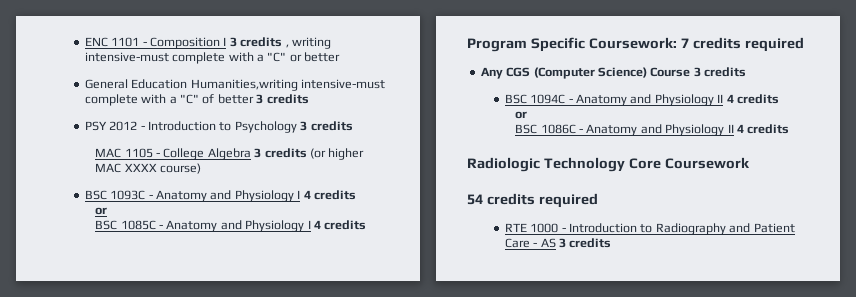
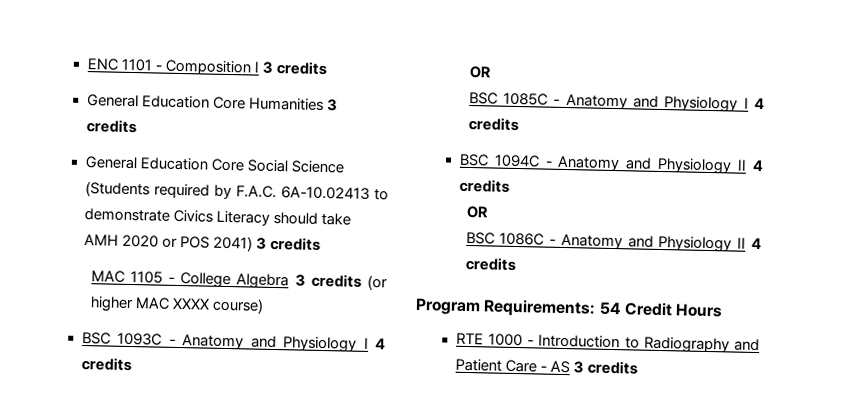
[285,37,331,49] [84,52,341,64] [84,79,386,91] [84,94,309,106] [84,121,297,133] , writing intensive-must complete with a "C" or better // General Education Humanities,writing intensive-must complete with a "C" of better 3 credits // PSY 2012 - Introduction to Psychology -> [86,94,339,112] [85,119,137,134] [84,156,345,174] [84,181,389,201] [83,208,352,226] [83,234,254,252] // General Education Core Humanities 3 credits // General Education Core Social Science (Students required by F.A.C. 6A-10.02413 to demonstrate Civics Literacy should take AMH 2020 or POS 2041)
[95,207,108,215] or -> [468,65,491,79] OR
[467,37,804,52] [480,67,746,79] // Program Specific Coursework: 7 credits required // Any CGS (Computer Science) Course 3 credits -> (519, 124) none
[515,111,528,119] or -> [465,205,489,219] OR
[467,157,750,172] [467,193,598,208] Radiologic Technology Core Coursework // 54 credits required -> [415,297,724,318] Program Requirements: 54 Credit Hours

